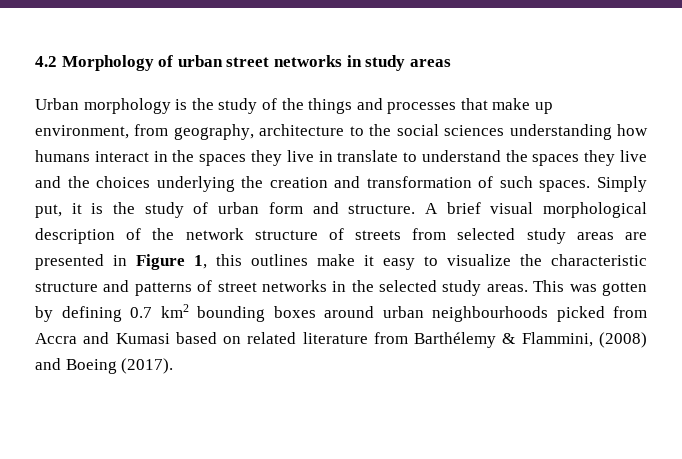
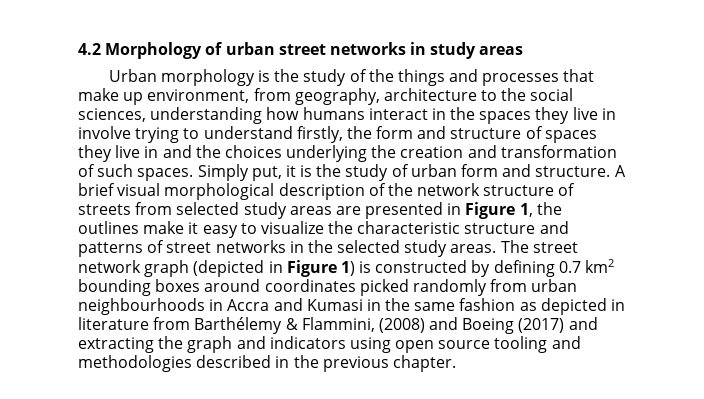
[444,125,505,136] sciences -> [78,108,146,122] sciences,
[337,150,647,166] translate to understand the spaces they live -> [78,126,597,143] [78,145,159,162] involve trying to understand firstly, the form and structure of spaces they live in
[216,254,242,266] this -> [536,202,562,215] the
[533,280,647,296] This was gotten -> [500,240,578,253] [78,260,468,277] The street network graph (depicted in Figure 1) is constructed
[382,306,647,322] [35,332,297,344] urban neighbourhoods picked from Accra and Kumasi based on related -> [264,279,578,296] [78,298,626,315] coordinates picked randomly from urban neighbourhoods in Accra and Kumasi in the same fashion as depicted in
[121,358,174,374] (2017). -> [518,317,598,333] [78,336,581,353] [78,355,456,372] (2017) and extracting the graph and indicators using open source tooling and methodologies described in the previous chapter.

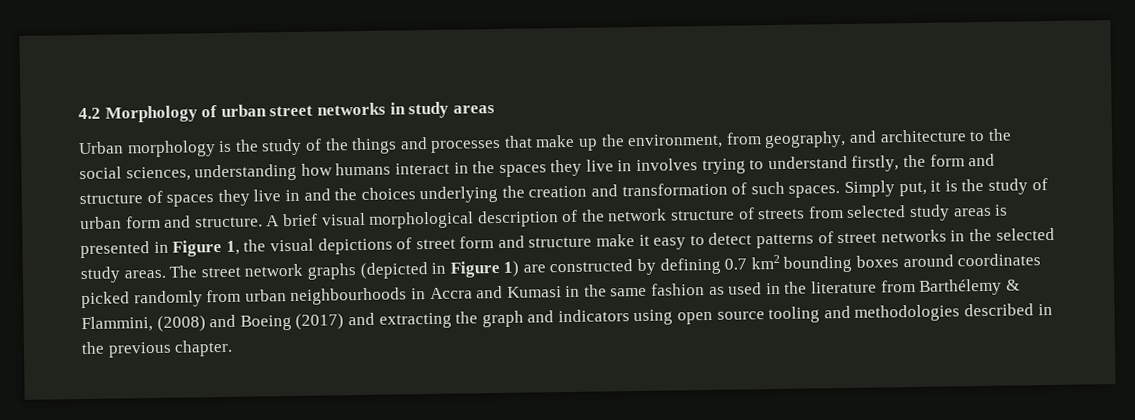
(144, 98) none -> [600,134,625,147] the
(380, 96) none -> [849,130,878,143] and
[78,126,131,139] involve -> [636,158,699,171] involves
[335,206,361,215] are -> [994,204,1009,216] is
[78,221,569,238] outlines make it easy to visualize the characteristic structure and -> [269,232,753,255] visual depictions of street form and structure make it easy to detect
[144,260,190,277] graph -> [306,263,356,280] graphs
[359,261,372,273] is -> [522,264,546,273] are
[540,298,626,315] depicted in -> [728,281,808,295] used in the

